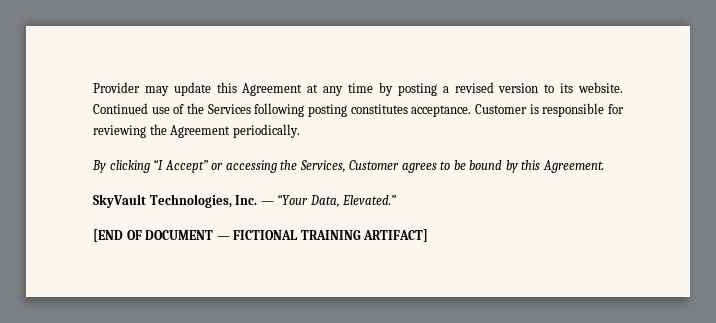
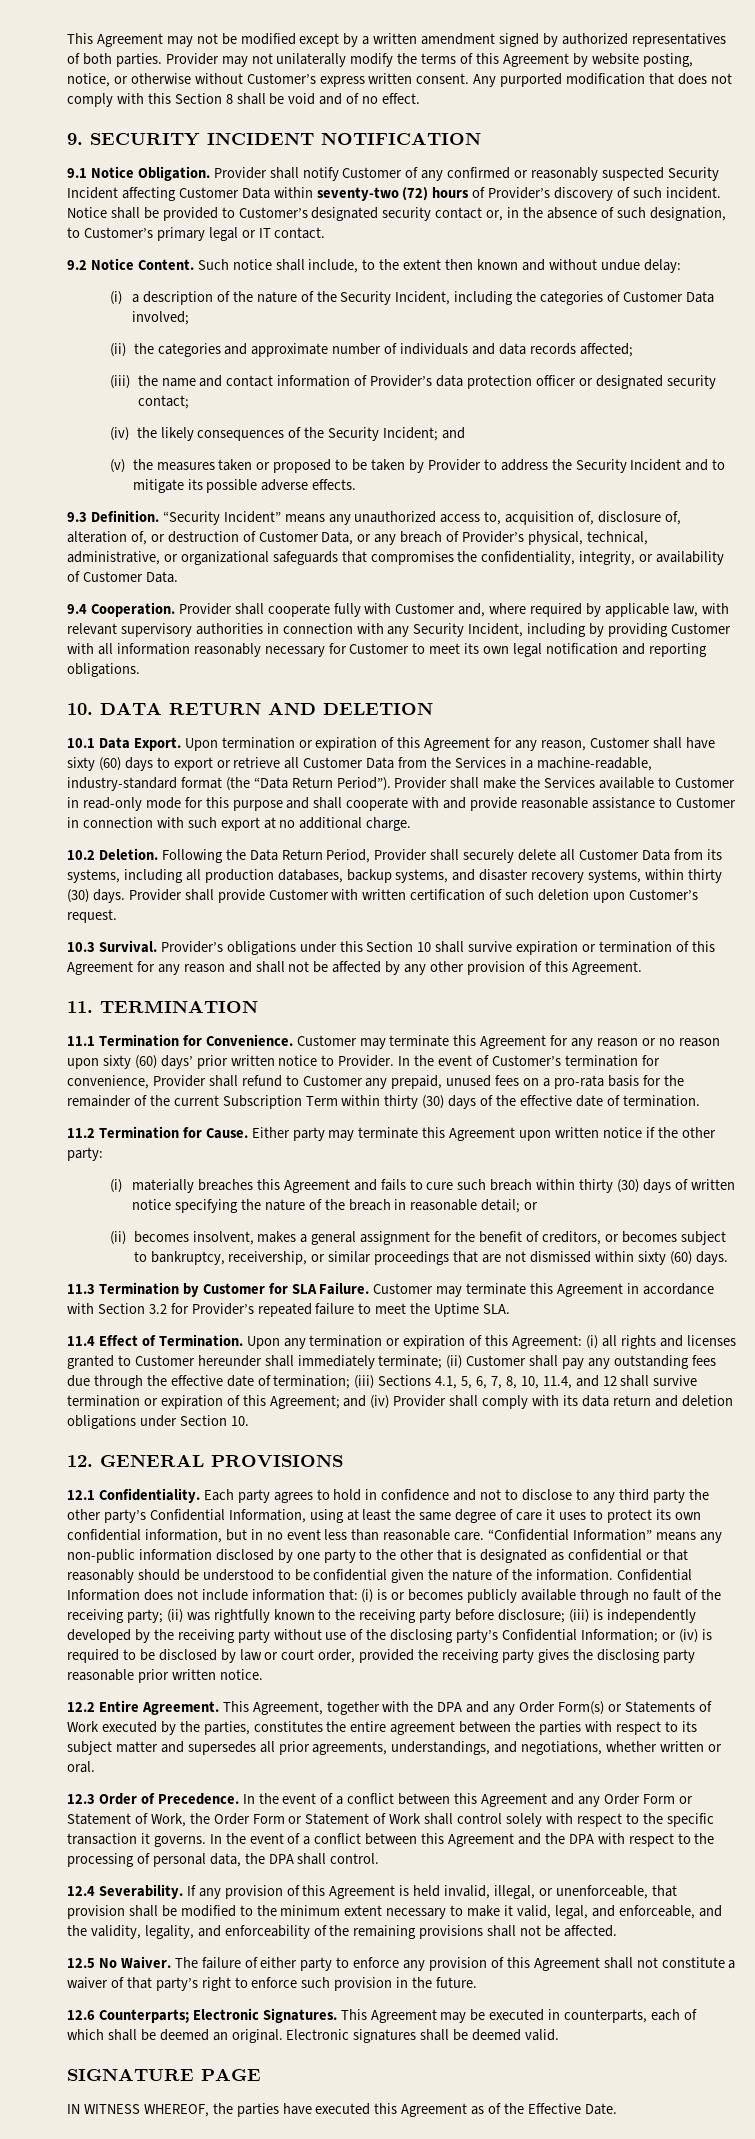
[93,82,624,96] [93,103,625,117] [93,124,300,138] [92,159,604,173] [93,194,397,208] [93,229,429,242] Provider may update this Agreement at any time by posting a revised version to its website. Continued use of the Services following posting constitutes acceptance. Customer is responsible for reviewing the Agreement periodically. // By clicking “I Accept” or accessing the Services, Customer agrees to be bound by this Agreement. // SkyVault Technologies, Inc. — “Your Data, Elevated.” // [END OF DOCUMENT — FICTIONAL TRAINING ARTIFACT] -> [67,33,726,47] [67,53,693,67] [67,73,732,87] [67,93,421,107] [67,132,481,146] [67,166,719,181] [67,187,721,201] [67,207,726,221] [67,227,326,241] [67,258,681,273] [110,291,714,305] [132,311,190,325] [110,343,633,357] [110,375,716,389] [137,395,189,409] [110,427,466,441] [110,459,726,473] [132,479,357,493] [67,510,681,525] [67,531,648,545] [67,551,725,565] [67,571,178,583] [67,602,729,617] [67,623,731,637] [67,643,707,657] [67,663,140,677] [67,702,433,715] [67,737,715,751] [67,757,652,771] [67,777,735,791] [67,797,736,811] [67,817,412,831] [67,848,722,863] [67,869,722,883] [67,889,698,903] [67,909,117,923] [67,940,715,955] [67,961,642,975] [67,1000,258,1013] [67,1034,720,1049] [67,1055,660,1069] [67,1075,684,1089] [67,1095,700,1109] [67,1126,716,1141] [67,1147,103,1161] [110,1179,735,1193] [132,1199,539,1213] [110,1231,726,1245] [133,1251,728,1265] [67,1282,714,1297] [67,1303,511,1317] [67,1334,736,1349] [67,1355,716,1369] [67,1375,698,1389] [67,1395,733,1409] [67,1415,249,1429] [67,1454,343,1467] [67,1488,709,1503] [67,1509,701,1523] [67,1529,722,1543] [67,1549,688,1563] [67,1569,692,1583] [67,1589,721,1603] [67,1609,696,1623] [67,1629,712,1643] [67,1649,695,1663] [67,1669,263,1683] [67,1700,712,1715] [67,1721,697,1735] [67,1741,722,1755] [67,1761,95,1773] [67,1793,693,1807] [67,1813,714,1827] [67,1833,715,1847] [67,1853,380,1867] [67,1884,677,1899] [67,1905,722,1919] [67,1925,617,1939] [67,1956,736,1971] [67,1977,478,1991] [67,2008,697,2023] [67,2029,560,2043] [67,2068,261,2081] [67,2103,617,2117] This Agreement may not be modified except by a written amendment signed by authorized representatives of both parties. Provider may not unilaterally modify the terms of this Agreement by website posting, notice, or otherwise without Customer’s express written consent. Any purported modification that does not comply with this Section 8 shall be void and of no effect. // 9. SECURITY INCIDENT NOTIFICATION // 9.1 Notice Obligation. Provider shall notify Customer of any confirmed or reasonably suspected Security Incident affecting Customer Data within seventy-two (72) hours of Provider’s discovery of such incident. Notice shall be provided to Customer’s designated security contact or, in the absence of such designation, to Customer’s primary legal or IT contact. // 9.2 Notice Content. Such notice shall include, to the extent then known and without undue delay: // (i) a description of the nature of the Security Incident, including the categories of Customer Data involved; // (ii) the categories and approximate number of individuals and data records affected; // (iii) the name and contact information of Provider’s data protection officer or designated security contact; // (iv) the likely consequences of the Security Incident; and // (v) the measures taken or proposed to be taken by Provider to address the Security Incident and to mitigate its possible adverse effects. // 9.3 Definition. “Security Incident” means any unauthorized access to, acquisition of, disclosure of, alteration of, or destruction of Customer Data, or any breach of Provider’s physical, technical, administrative, or organizational safeguards that compromises the confidentiality, integrity, or availability of Customer Data. // 9.4 Cooperation. Provider shall cooperate fully with Customer and, where required by applicable law, with relevant supervisory authorities in connection with any Security Incident, including by providing Customer with all information reasonably necessary for Customer to meet its own legal notification and reporting obligations. // 10. DATA RETURN AND DELETION // 10.1 Data Export. Upon termination or expiration of this Agreement for any reason, Customer shall have sixty (60) days to export or retrieve all Customer Data from the Services in a machine-readable, industry-standard format (the “Data Return Period”). Provider shall make the Services available to Customer in read-only mode for this purpose and shall cooperate with and provide reasonable assistance to Customer in connection with such export at no additional charge. // 10.2 Deletion. Following the Data Return Period, Provider shall securely delete all Customer Data from its systems, including all production databases, backup systems, and disaster recovery systems, within thirty (30) days. Provider shall provide Customer with written certification of such deletion upon Customer’s request. // 10.3 Survival. Provider’s obligations under this Section 10 shall survive expiration or termination of this Agreement for any reason and shall not be affected by any other provision of this Agreement. // 11. TERMINATION // 11.1 Termination for Convenience. Customer may terminate this Agreement for any reason or no reason upon sixty (60) days’ prior written notice to Provider. In the event of Customer’s termination for convenience, Provider shall refund to Customer any prepaid, unused fees on a pro-rata basis for the remainder of the current Subscription Term within thirty (30) days of the effective date of termination. // 11.2 Termination for Cause. Either party may terminate this Agreement upon written notice if the other party: // (i) materially breaches this Agreement and fails to cure such breach within thirty (30) days of written notice specifying the nature of the breach in reasonable detail; or // (ii) becomes insolvent, makes a general assignment for the benefit of creditors, or becomes subject to bankruptcy, receivership, or similar proceedings that are not dismissed within sixty (60) days. // 11.3 Termination by Customer for SLA Failure. Customer may terminate this Agreement in accordance with Section 3.2 for Provider’s repeated failure to meet the Uptime SLA. // 11.4 Effect of Termination. Upon any termination or expiration of this Agreement: (i) all rights and licenses granted to Customer hereunder shall immediately terminate; (ii) Customer shall pay any outstanding fees due through the effective date of termination; (iii) Sections 4.1, 5, 6, 7, 8, 10, 11.4, and 12 shall survive termination or expiration of this Agreement; and (iv) Provider shall comply with its data return and deletion obligations under Section 10. // 12. GENERAL PROVISIONS // 12.1 Confidentiality. Each party agrees to hold in confidence and not to disclose to any third party the other party’s Confidential Information, using at least the same degree of care it uses to protect its own confidential information, but in no event less than reasonable care. “Confidential Information” means any non-public information disclosed by one party to the other that is designated as confidential or that reasonably should be understood to be confidential given the nature of the information. Confidential Information does not include information that: (i) is or becomes publicly available through no fault of the receiving party; (ii) was rightfully known to the receiving party before disclosure; (iii) is independently developed by the receiving party without use of the disclosing party’s Confidential Information; or (iv) is required to be disclosed by law or court order, provided the receiving party gives the disclosing party reasonable prior written notice. // 12.2 Entire Agreement. This Agreement, together with the DPA and any Order Form(s) or Statements of Work executed by the parties, constitutes the entire agreement between the parties with respect to its subject matter and supersedes all prior agreements, understandings, and negotiations, whether written or oral. // 12.3 Order of Precedence. In the event of a conflict between this Agreement and any Order Form or Statement of Work, the Order Form or Statement of Work shall control solely with respect to the specific transaction it governs. In the event of a conflict between this Agreement and the DPA with respect to the processing of personal data, the DPA shall control. // 12.4 Severability. If any provision of this Agreement is held invalid, illegal, or unenforceable, that provision shall be modified to the minimum extent necessary to make it valid, legal, and enforceable, and the validity, legality, and enforceability of the remaining provisions shall not be affected. // 12.5 No Waiver. The failure of either party to enforce any provision of this Agreement shall not constitute a waiver of that party’s right to enforce such provision in the future. // 12.6 Counterparts; Electronic Signatures. This Agreement may be executed in counterparts, each of which shall be deemed an original. Electronic signatures shall be deemed valid. // SIGNATURE PAGE // IN WITNESS WHEREOF, the parties have executed this Agreement as of the Effective Date.

